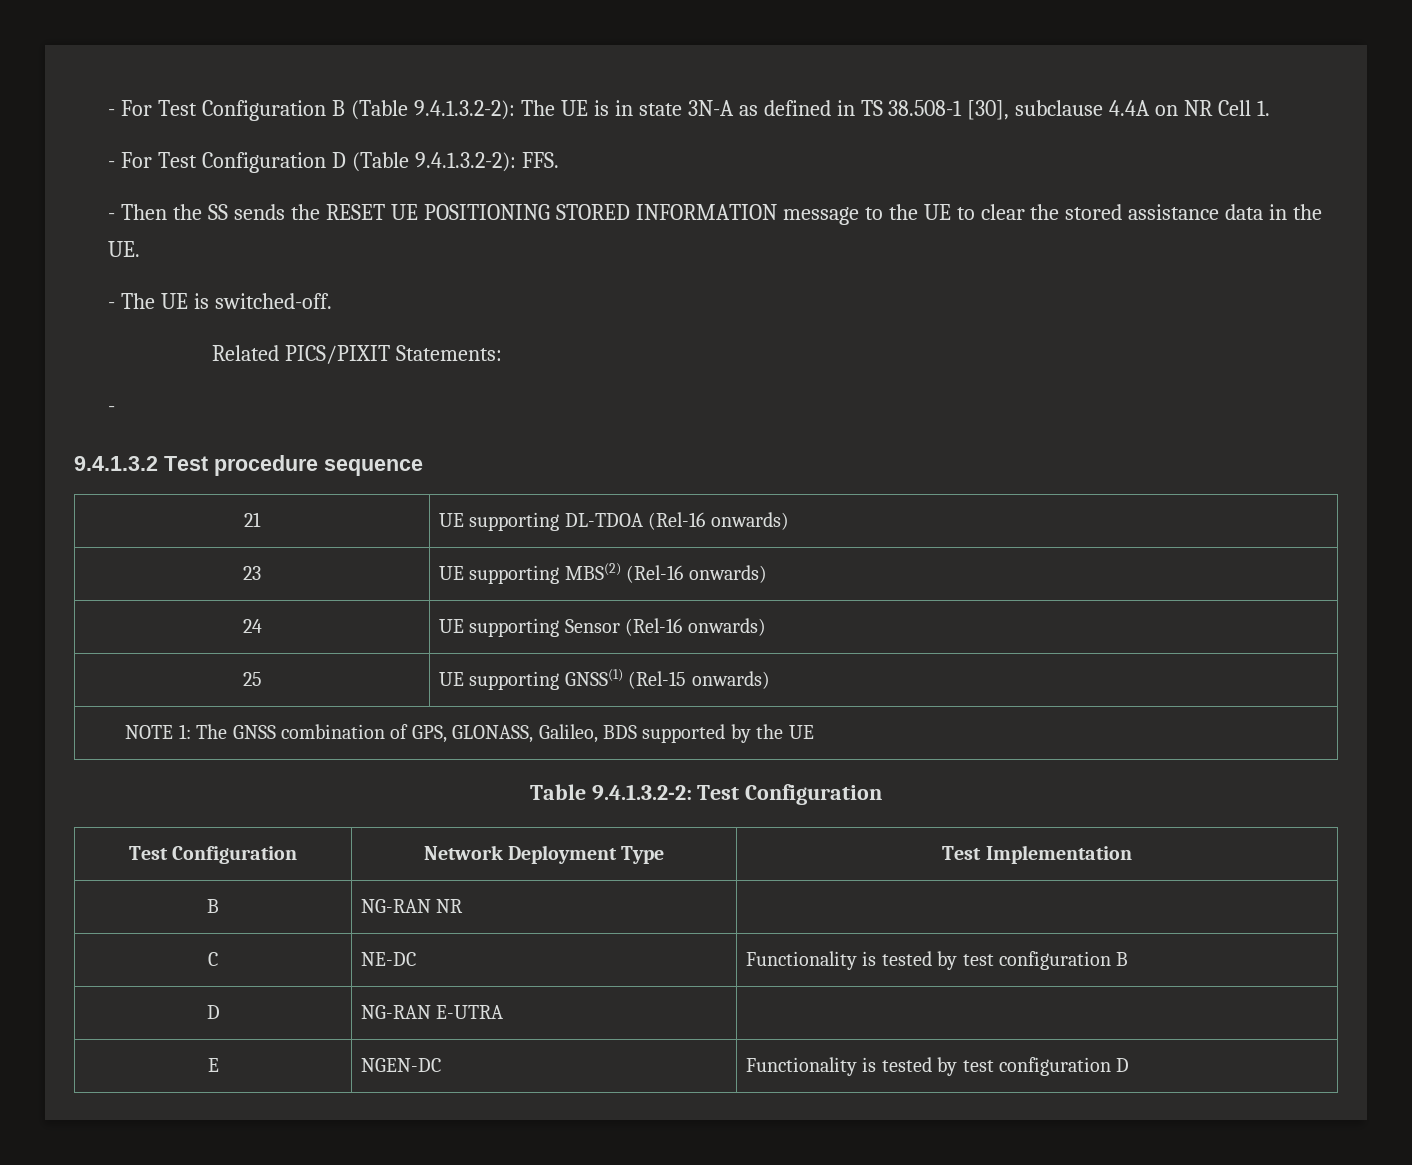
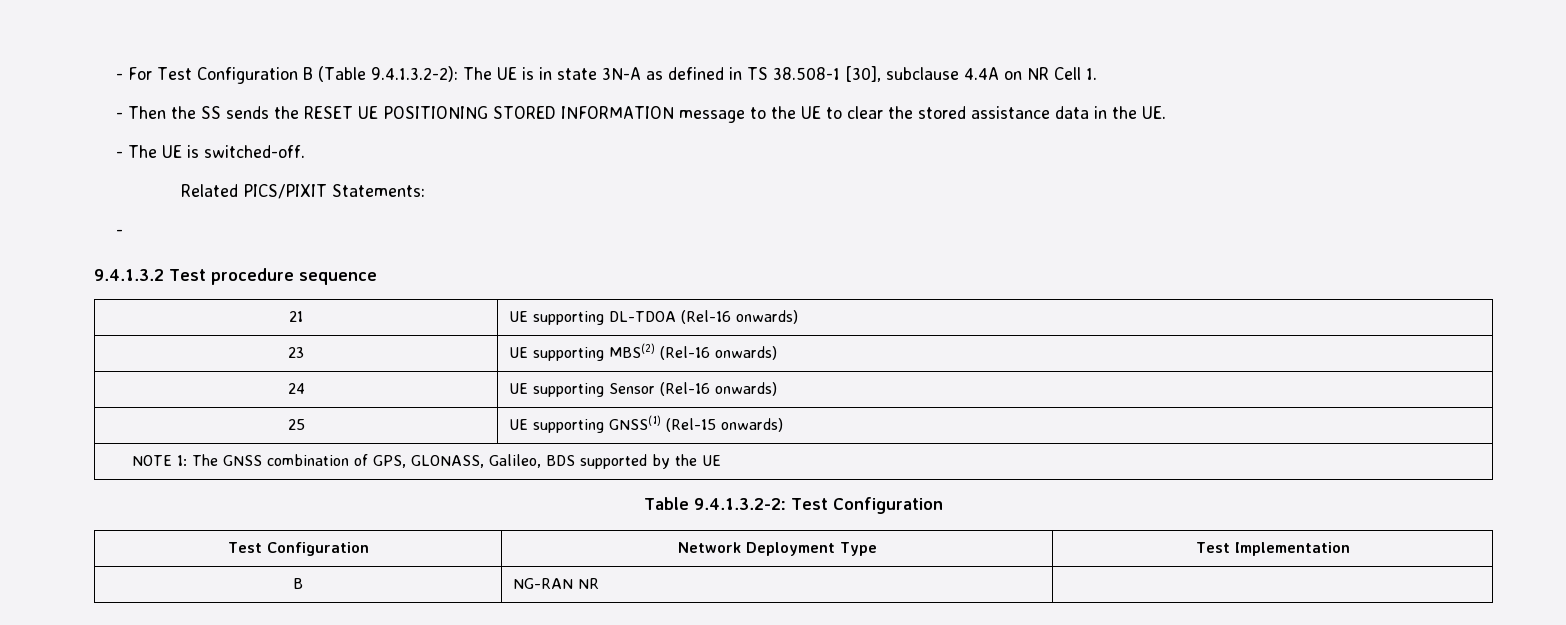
[108,152,560,173] // - For Test Configuration D (Table 9.4.1.3.2-2): FFS. -> (1097, 74) none
[208,952,218,966] [361,952,417,966] [746,951,1129,970] [206,1005,220,1019] [361,1005,504,1019] [207,1058,219,1072] [361,1058,442,1072] [746,1057,1130,1076] // C | NE-DC | Functionality is tested by test configuration B // D | NG-RAN E-UTRA | // E | NGEN-DC | Functionality is tested by test configuration D -> (600, 583) none

